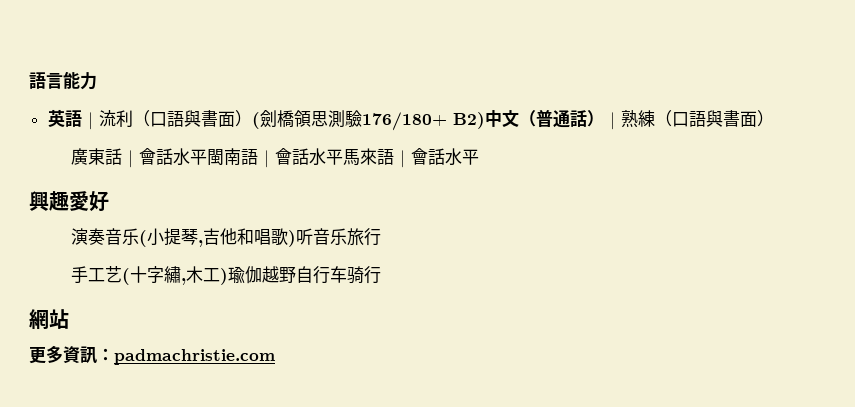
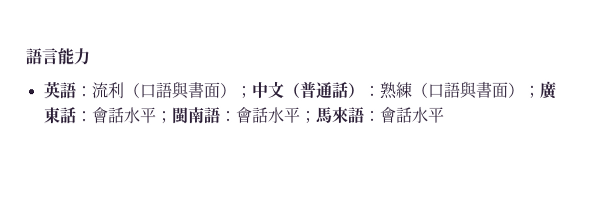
[87,112,93,130] | -> [74,86,92,97] ：
[251,110,485,131] (劍橋領思測驗176/180+ B2) -> [234,86,252,99] ；
[609,112,615,130] | -> [362,85,380,96] ：
[70,148,479,168] [29,191,109,212] [70,228,381,247] [70,266,381,285] [29,309,69,330] [29,345,275,365] // 廣東話 | 會話水平閩南語 | 會話水平馬來語 | 會話水平 // 興趣愛好 // 演奏音乐(小提琴,吉他和唱歌)听音乐旅行 // 手工艺(十字繡,木工)瑜伽越野自行车骑行 // 網站 // 更多資訊：padmachristie.com -> [522,80,558,99] [43,106,445,125] ；廣東話：會話水平；閩南語：會話水平；馬來語：會話水平

